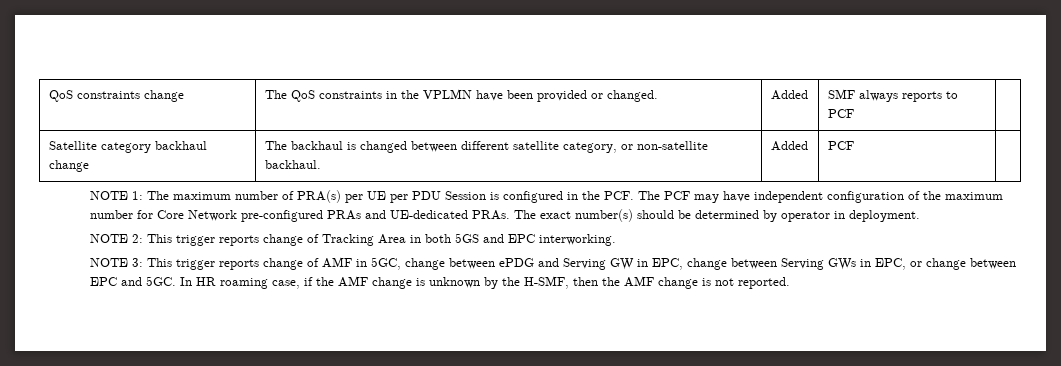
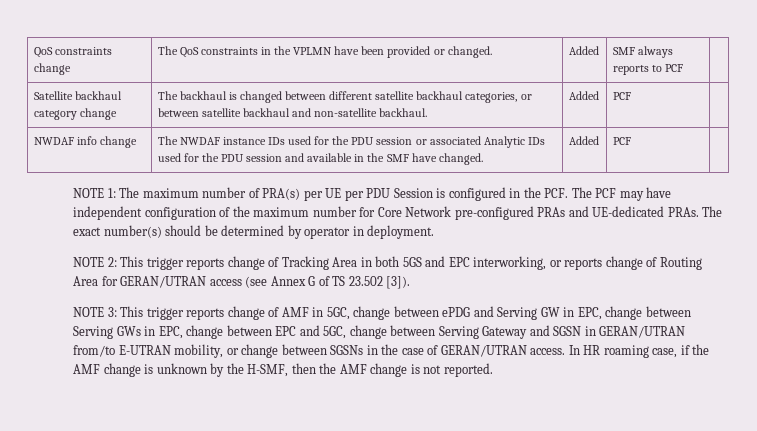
[100,141,207,153] category backhaul -> [74,91,122,100] [33,110,77,120] backhaul category
[562,141,708,153] [264,160,321,169] category, or non-satellite backhaul. -> [416,91,532,103] [157,108,428,117] [568,91,599,100] [612,92,631,100] [33,136,137,148] [157,136,545,148] [157,153,483,165] backhaul categories, or between satellite backhaul and non-satellite backhaul. | Added | PCF | // NWDAF info change | The NWDAF instance IDs used for the PDU session or associated Analytic IDs used for the PDU session and available in the SMF have changed.
[539,234,617,246] interworking. -> [473,256,702,270] [73,276,411,289] interworking, or reports change of Routing Area for GERAN/UTRAN access (see Annex G of TS 23.502 [3]).
[910,261,923,267] or -> (183, 332) none
[146,276,177,286] 5GC. -> [323,325,686,339] [73,344,566,358] 5GC, change between Serving Gateway and SGSN in GERAN/UTRAN from/to E-UTRAN mobility, or change between SGSNs in the case of GERAN/UTRAN access.

